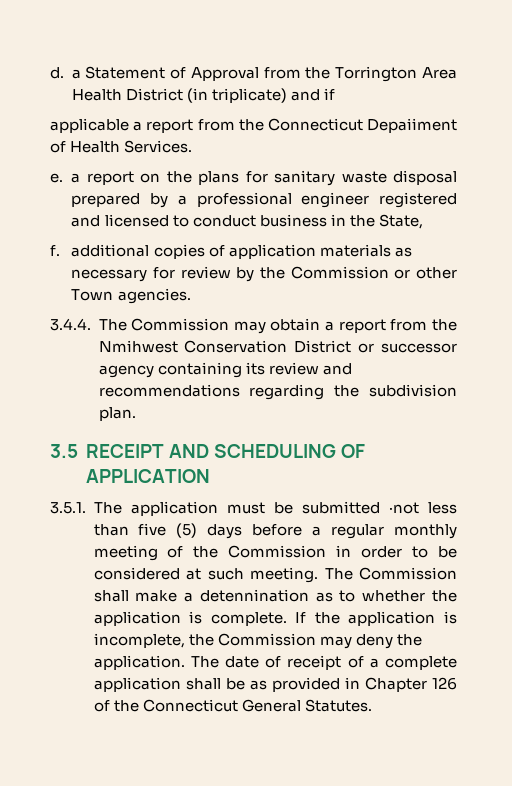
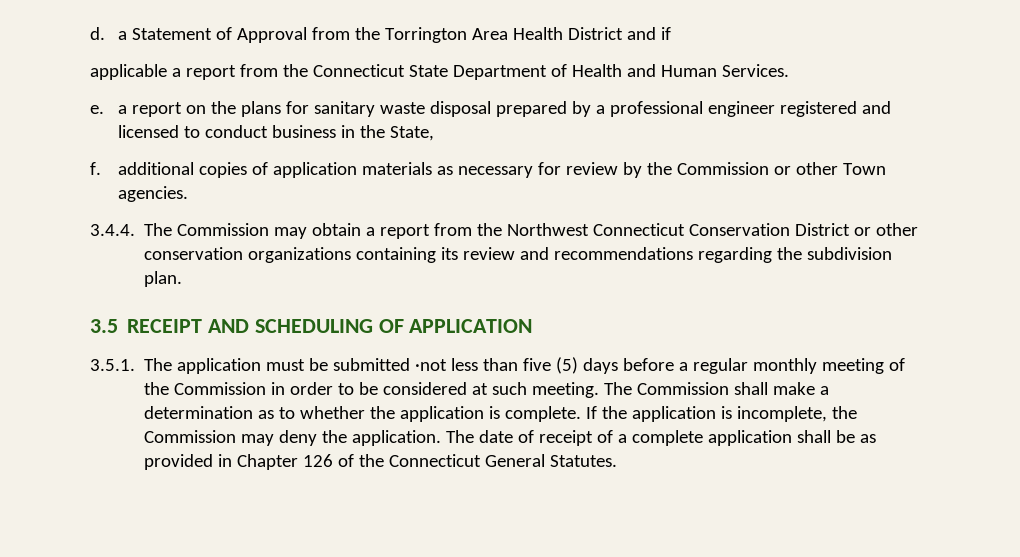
[186,88,287,103] (in triplicate) -> (623, 33) none
[367,118,457,133] [50,141,121,153] Depaiiment of Health -> [408,64,717,80] State Department of Health and Human
[98,340,178,353] Nmihwest -> [507,223,686,236] Northwest Connecticut
[381,343,457,353] [98,365,154,378] successor agency -> [876,223,919,236] [144,247,352,263] other conservation organizations
[199,589,309,602] detennination -> [144,406,254,419] determination

